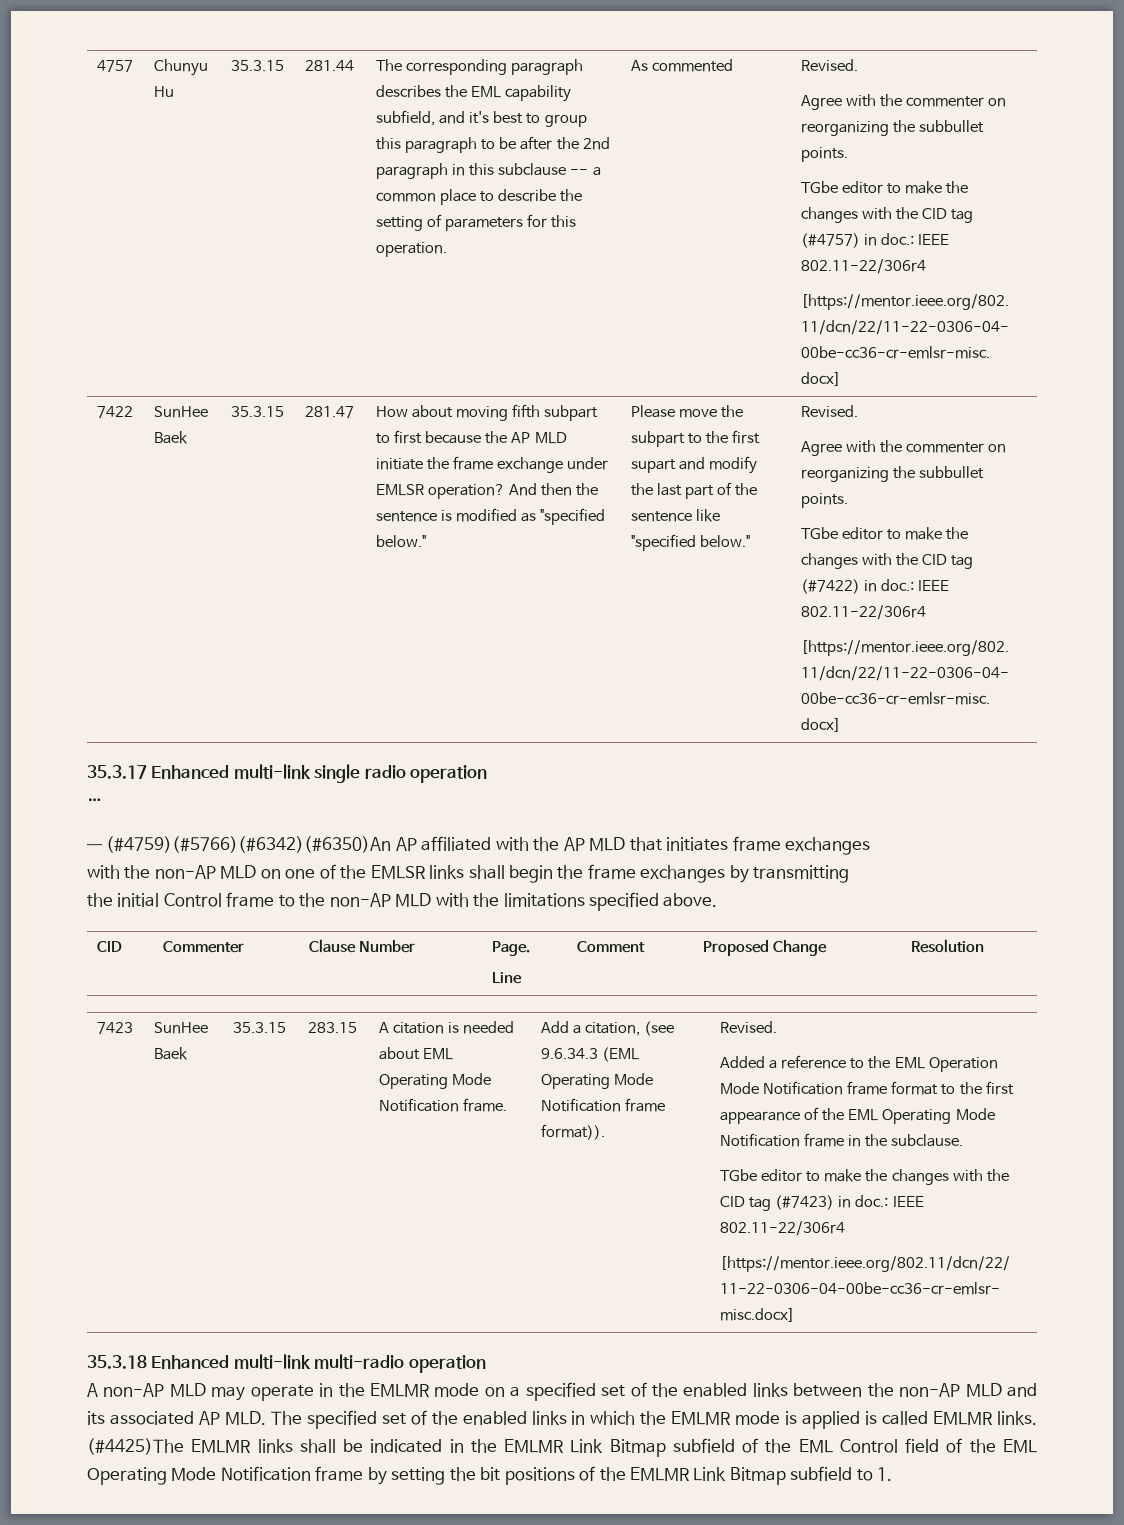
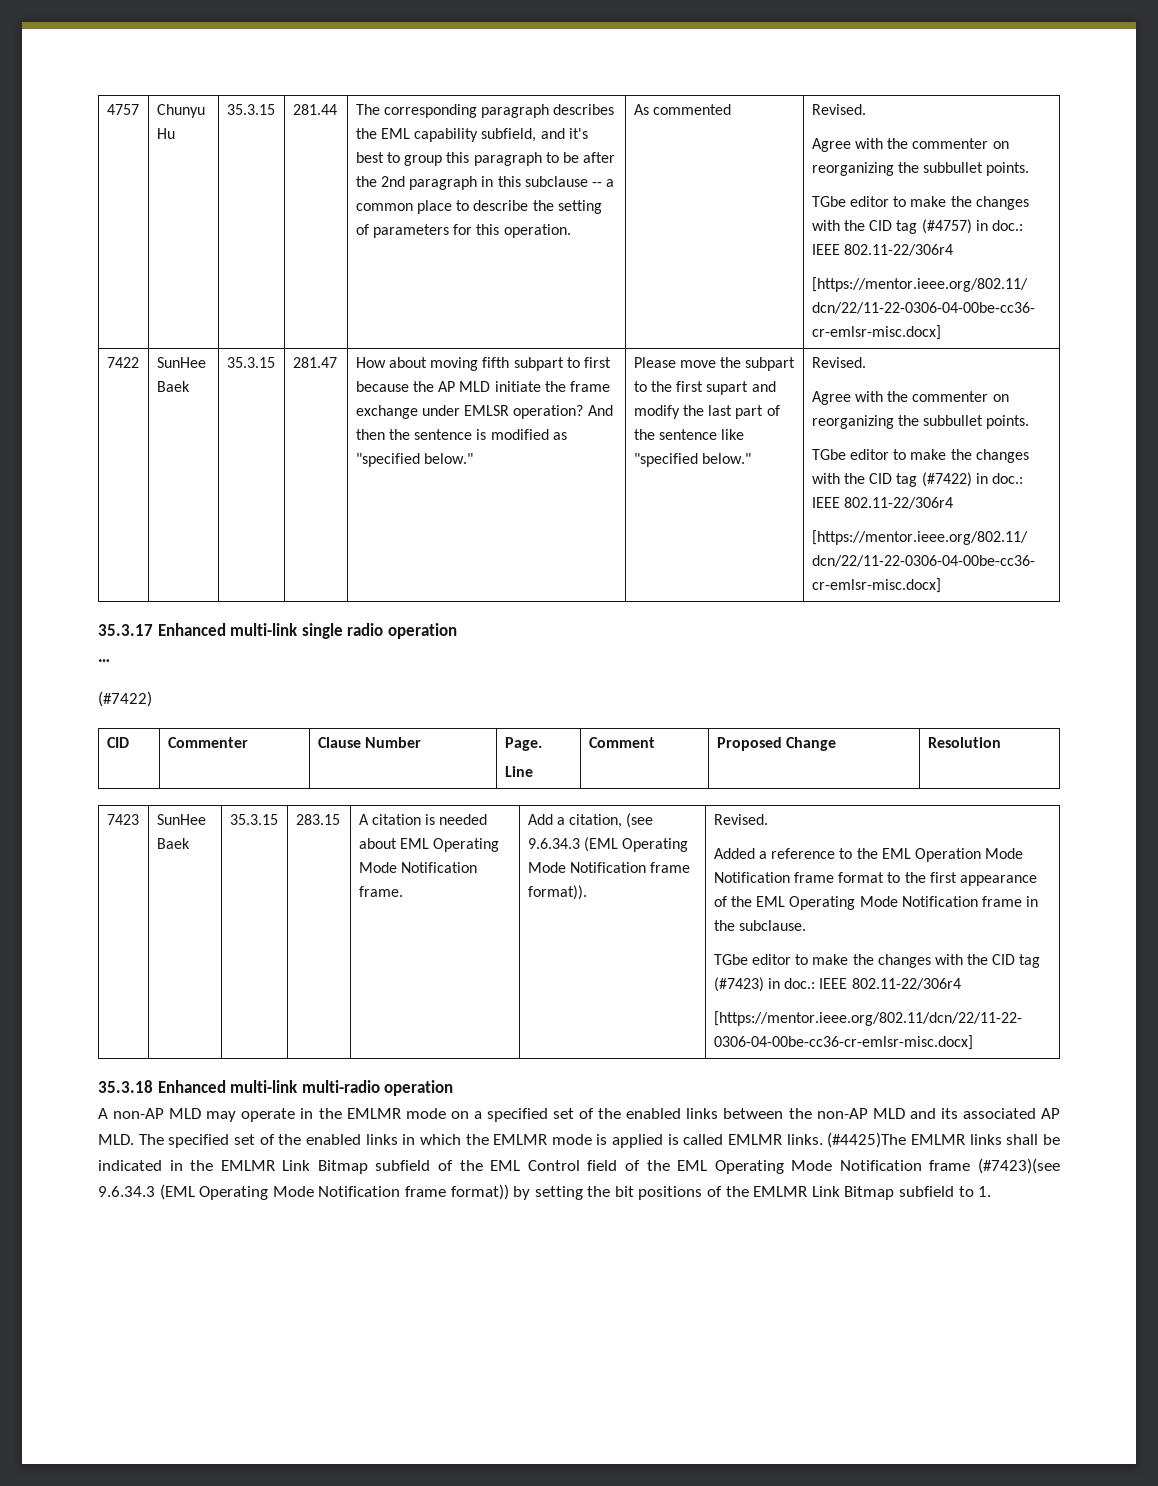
[87,836,871,855] [87,864,850,883] [87,892,718,911] — (#4759)(#5766)(#6342)(#6350)An AP affiliated with the AP MLD that initiates frame exchanges // with the non-AP MLD on one of the EMLSR links shall begin the frame exchanges by transmitting // the initial Control frame to the non-AP MLD with the limitations specified above. -> [98,691,152,707] (#7422)
(364, 1473) none -> [977,1158,1060,1174] [98,1184,509,1200] (#7423)(see 9.6.34.3 (EML Operating Mode Notification frame format))

